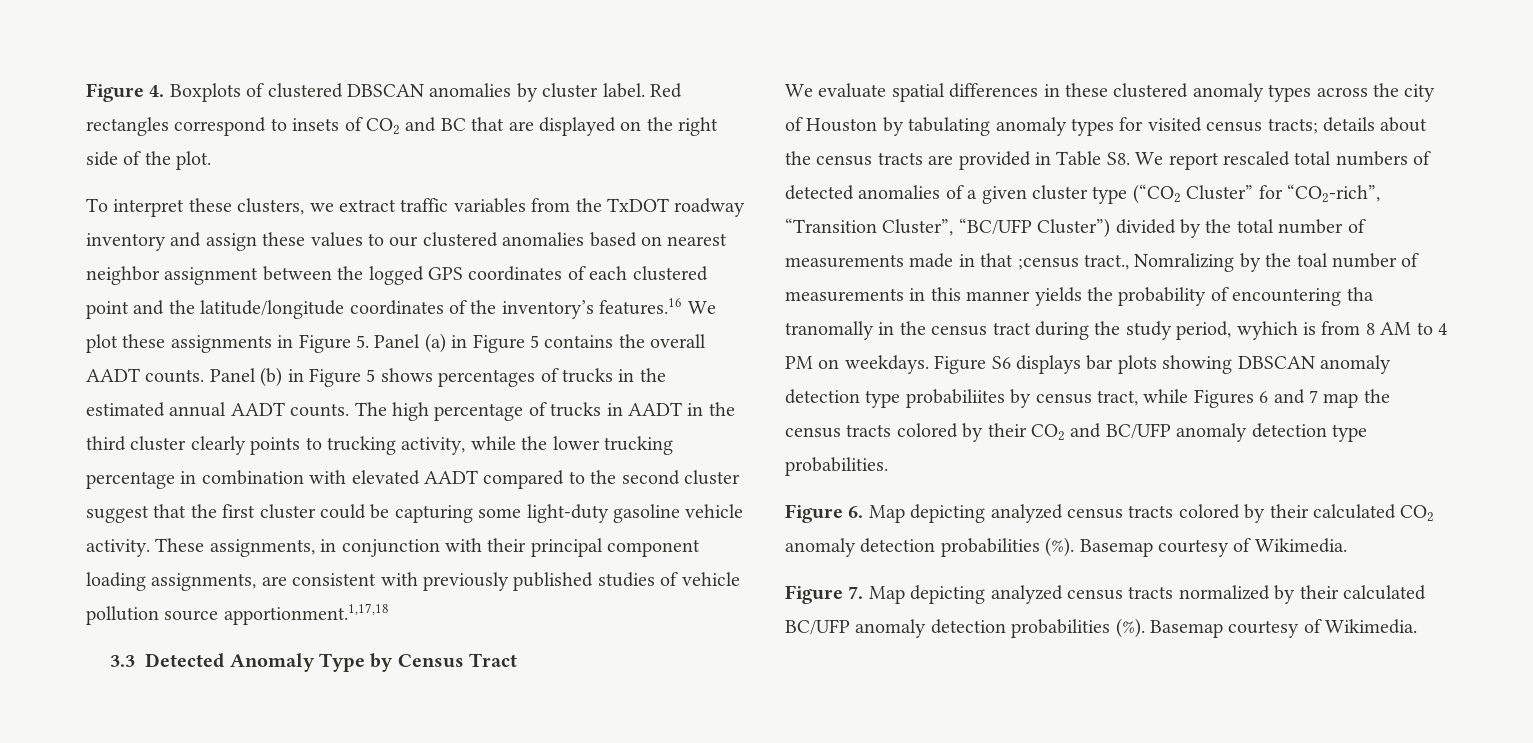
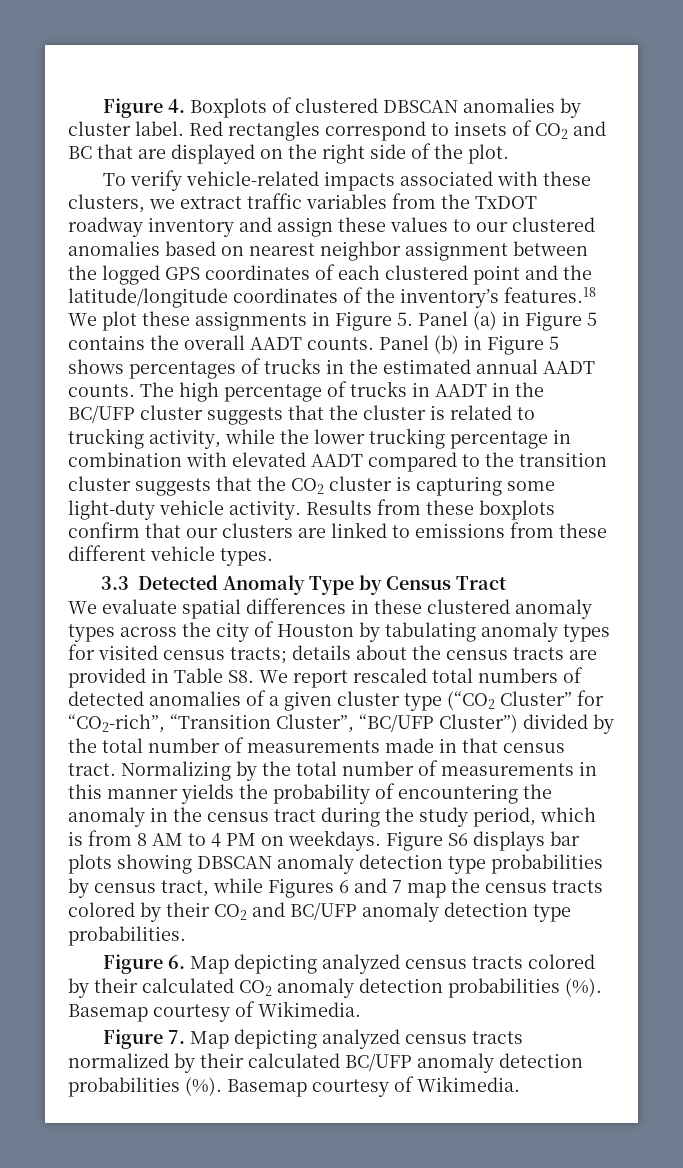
[113,199,185,217] interpret -> [130,170,539,191] verify vehicle-related impacts associated with
[599,298,683,315] features.16 -> [504,287,596,303] features.18
[86,436,301,455] third cluster clearly points -> [68,405,512,425] BC/UFP cluster suggests that the cluster is related
[621,470,740,485] [86,504,390,523] second cluster suggest that the first cluster could be -> [519,452,607,467] [68,476,411,496] transition cluster suggests that the CO2 cluster is
[612,504,680,523] gasoline -> (155, 510) none
[155,538,701,557] [86,572,740,591] [86,603,389,625] These assignments, in conjunction with their principal component loading assignments, are consistent with previously published studies of vehicle pollution source apportionment.1,17,18 -> [306,499,555,520] [68,522,607,538] [68,545,273,566] Results from these boxplots confirm that our clusters are linked to emissions from these different vehicle types.
[1017,253,1328,272] ;census tract., Nomralizing by the toal -> [503,743,565,753] [68,761,337,781] census tract. Normalizing by the total
[1346,287,1374,301] [785,321,874,340] tha tranomally -> [523,784,552,799] [68,807,145,827] the anomaly
[1236,321,1298,340] wyhich -> [540,807,596,822] which
[905,389,1005,408] probabiliites -> [491,854,603,874] probabilities

